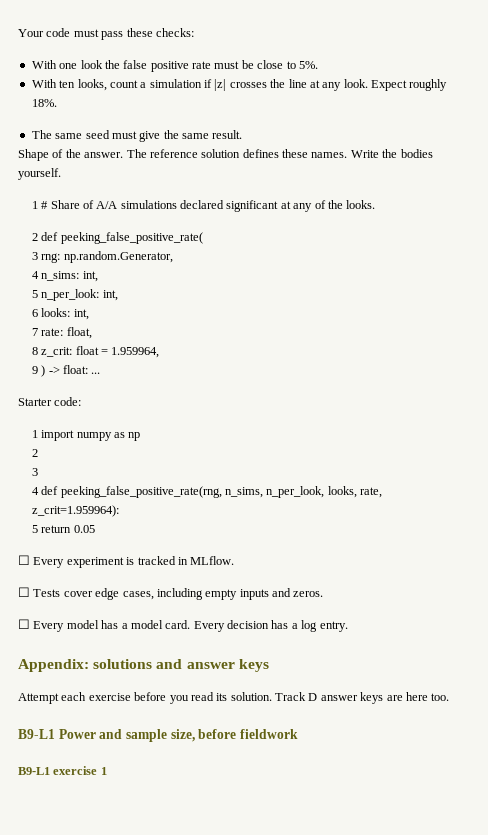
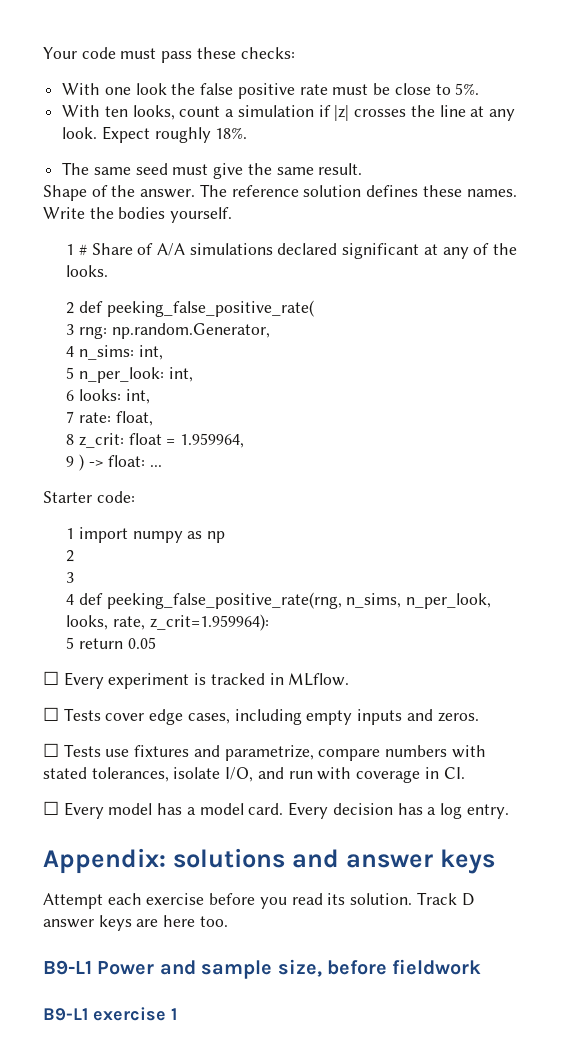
(324, 594) none -> [43,743,486,761] [43,767,465,783] // ☐ Tests use fixtures and parametrize, compare numbers with stated tolerances, isolate I/O, and run with coverage in CI.

